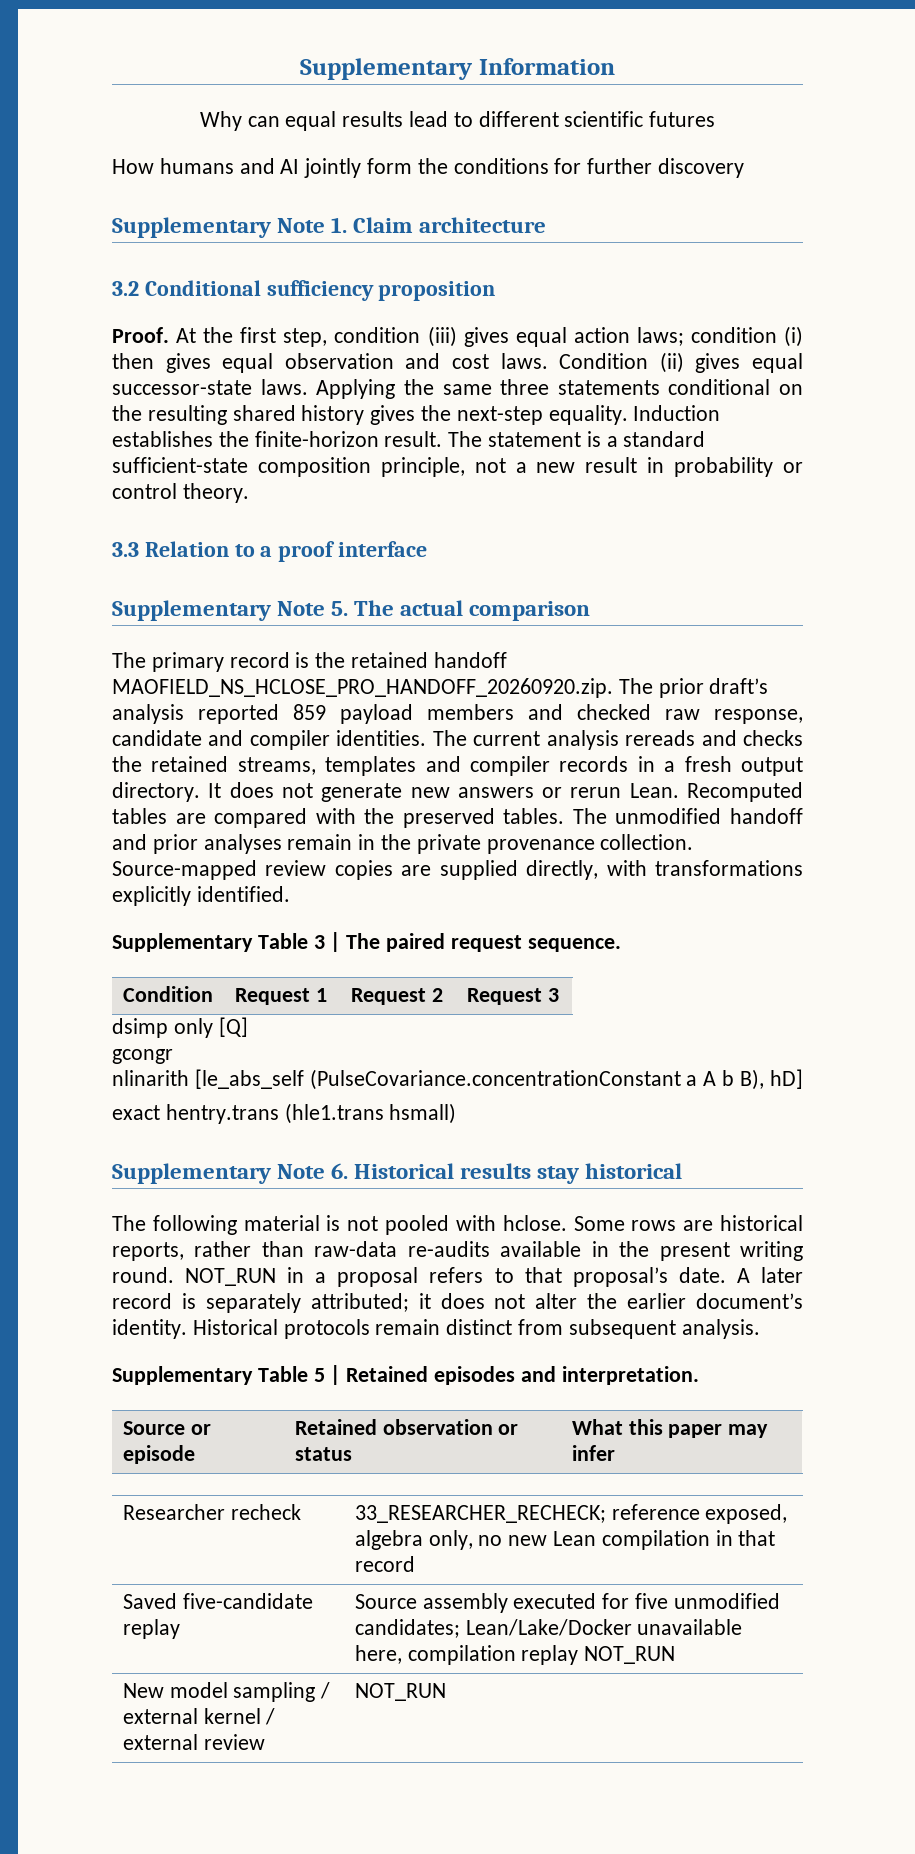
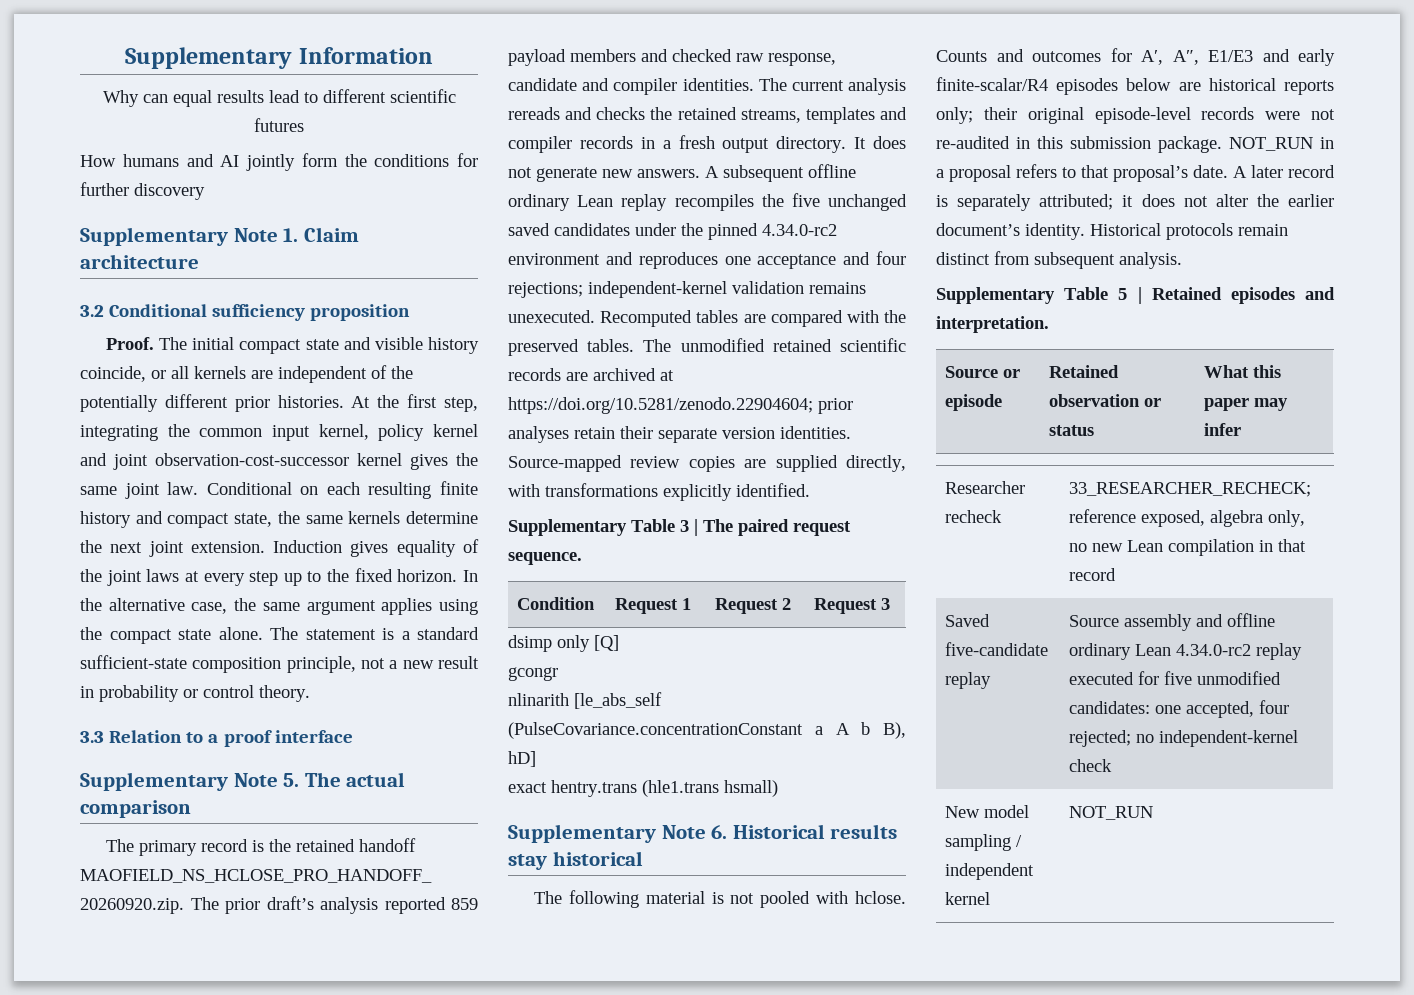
[176,326,804,347] [112,352,804,373] [112,379,803,399] [112,405,721,425] [112,431,443,447] At the first step, condition (iii) gives equal action laws; condition (i) then gives equal observation and cost laws. Condition (ii) gives equal successor-state laws. Applying the same three statements conditional on the resulting shared history gives the next-step equality. Induction establishes the finite-horizon result. -> [159,337,479,354] [80,365,413,383] [80,394,478,412] [80,424,478,441] [80,453,478,470] [80,481,478,499] [80,511,479,528] [80,539,479,557] [80,568,478,586] [80,598,479,615] [80,627,263,644] The initial compact state and visible history coincide, or all kernels are independent of the potentially different prior histories. At the first step, integrating the common input kernel, policy kernel and joint observation-cost-successor kernel gives the same joint law. Conditional on each resulting finite history and compact state, the same kernels determine the next joint extension. Induction gives equality of the joint laws at every step up to the fixed horizon. In the alternative case, the same argument applies using the compact state alone.
[457,783,679,798] answers or rerun Lean. -> [637,164,856,182] [508,193,907,211] [508,223,837,240] [508,251,906,269] [508,281,866,298] [508,310,595,323] answers. A subsequent offline ordinary Lean replay recompiles the five unchanged saved candidates under the pinned 4.34.0-rc2 environment and reproduces one acceptance and four rejections; independent-kernel validation remains unexecuted.
[729,808,803,824] [112,834,694,854] handoff and prior analyses remain in the private provenance collection. -> [772,338,906,352] [508,368,674,381] [508,397,853,414] [508,426,851,443] retained scientific records are archived at https://doi.org/10.5281/zenodo.22904604; prior analyses retain their separate version identities.
[573,1215,804,1231] [112,1241,804,1261] [112,1267,174,1283] Some rows are historical reports, rather than raw-data re-audits available in the present writing round. -> [936,48,1335,66] [936,77,1334,95] [936,107,1335,124] [936,136,1222,153] Counts and outcomes for A′, A″, E1/E3 and early finite-scalar/R4 episodes below are historical reports only; their original episode-level records were not re-audited in this submission package.
[513,1593,780,1609] [354,1619,743,1638] [354,1645,676,1665] executed for five unmodified candidates; Lean/Lake/Docker unavailable here, compilation replay NOT_RUN -> [1195,613,1275,627] [1068,643,1302,660] [1068,671,1281,685] [1068,700,1289,718] [1068,730,1298,747] [1068,759,1112,772] and offline ordinary Lean 4.34.0-rc2 replay executed for five unmodified candidates: one accepted, four rejected; no independent-kernel check
[122,1708,276,1725] [122,1734,265,1750] external kernel / external review -> [944,863,1034,880] [944,892,990,905] independent kernel

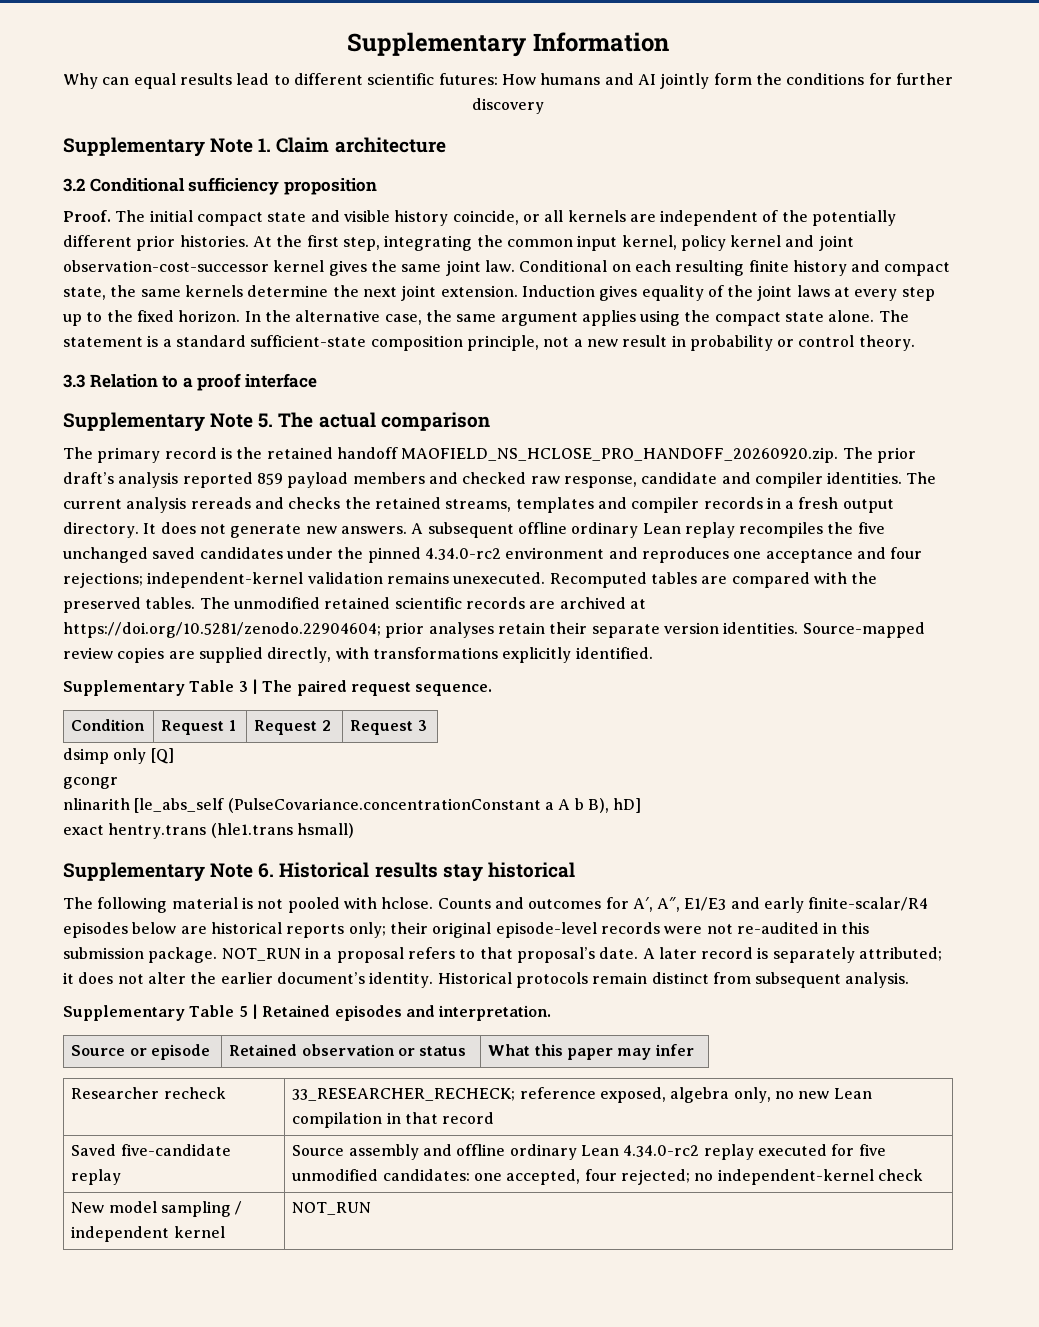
[254,118,304,132] futures // -> [438,73,498,85] futures:

